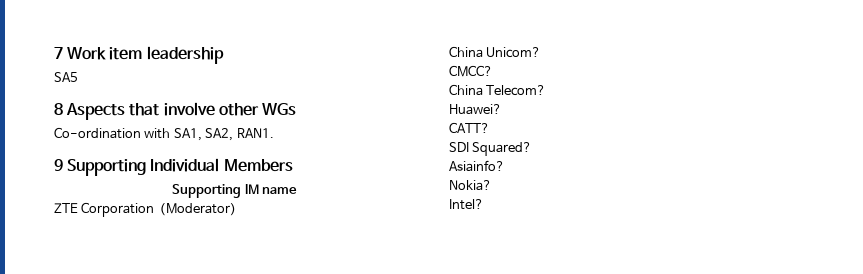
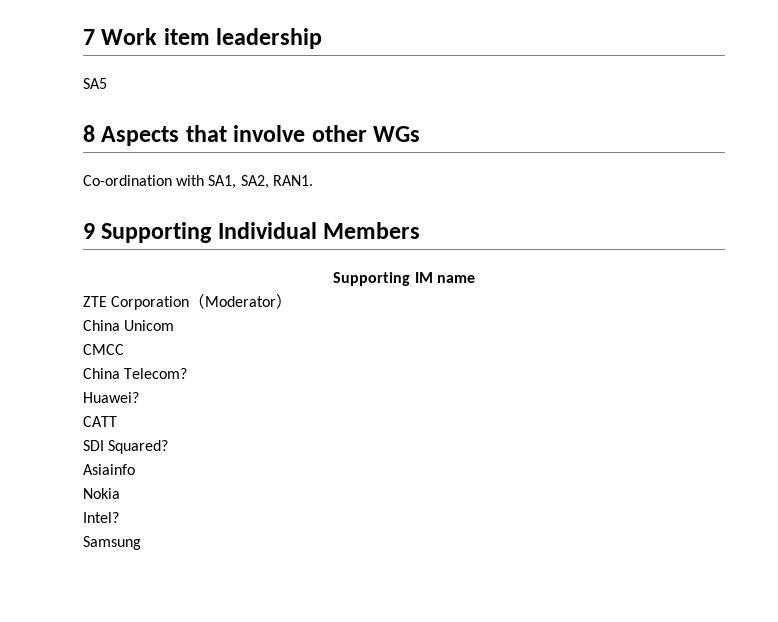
[486,47,542,58] [449,65,493,77] Unicom? // CMCC? -> [124,320,175,331] [83,344,124,355] Unicom // CMCC
[449,122,490,133] CATT? -> [83,416,117,427] CATT
[449,160,505,172] [449,180,492,191] Asiainfo? // Nokia? -> [83,464,135,475] [83,488,120,499] Asiainfo // Nokia
(484, 204) none -> [83,536,141,550] // Samsung

